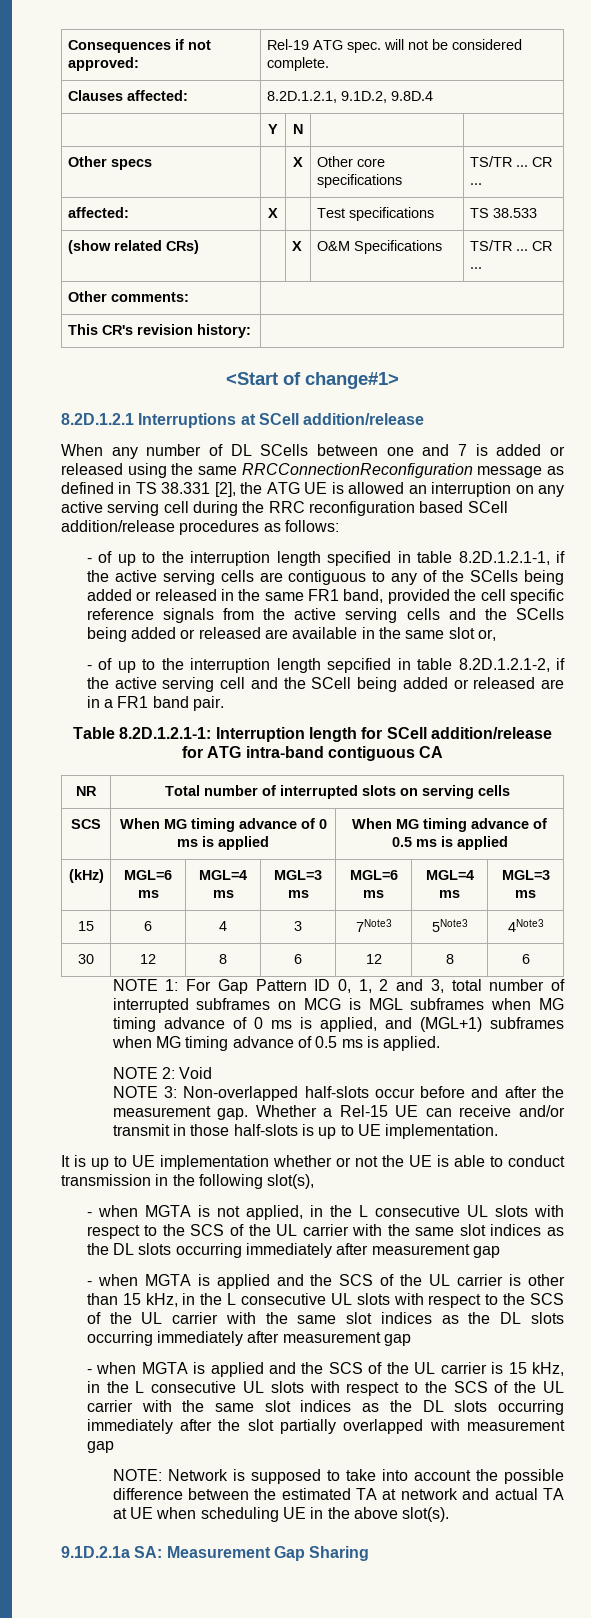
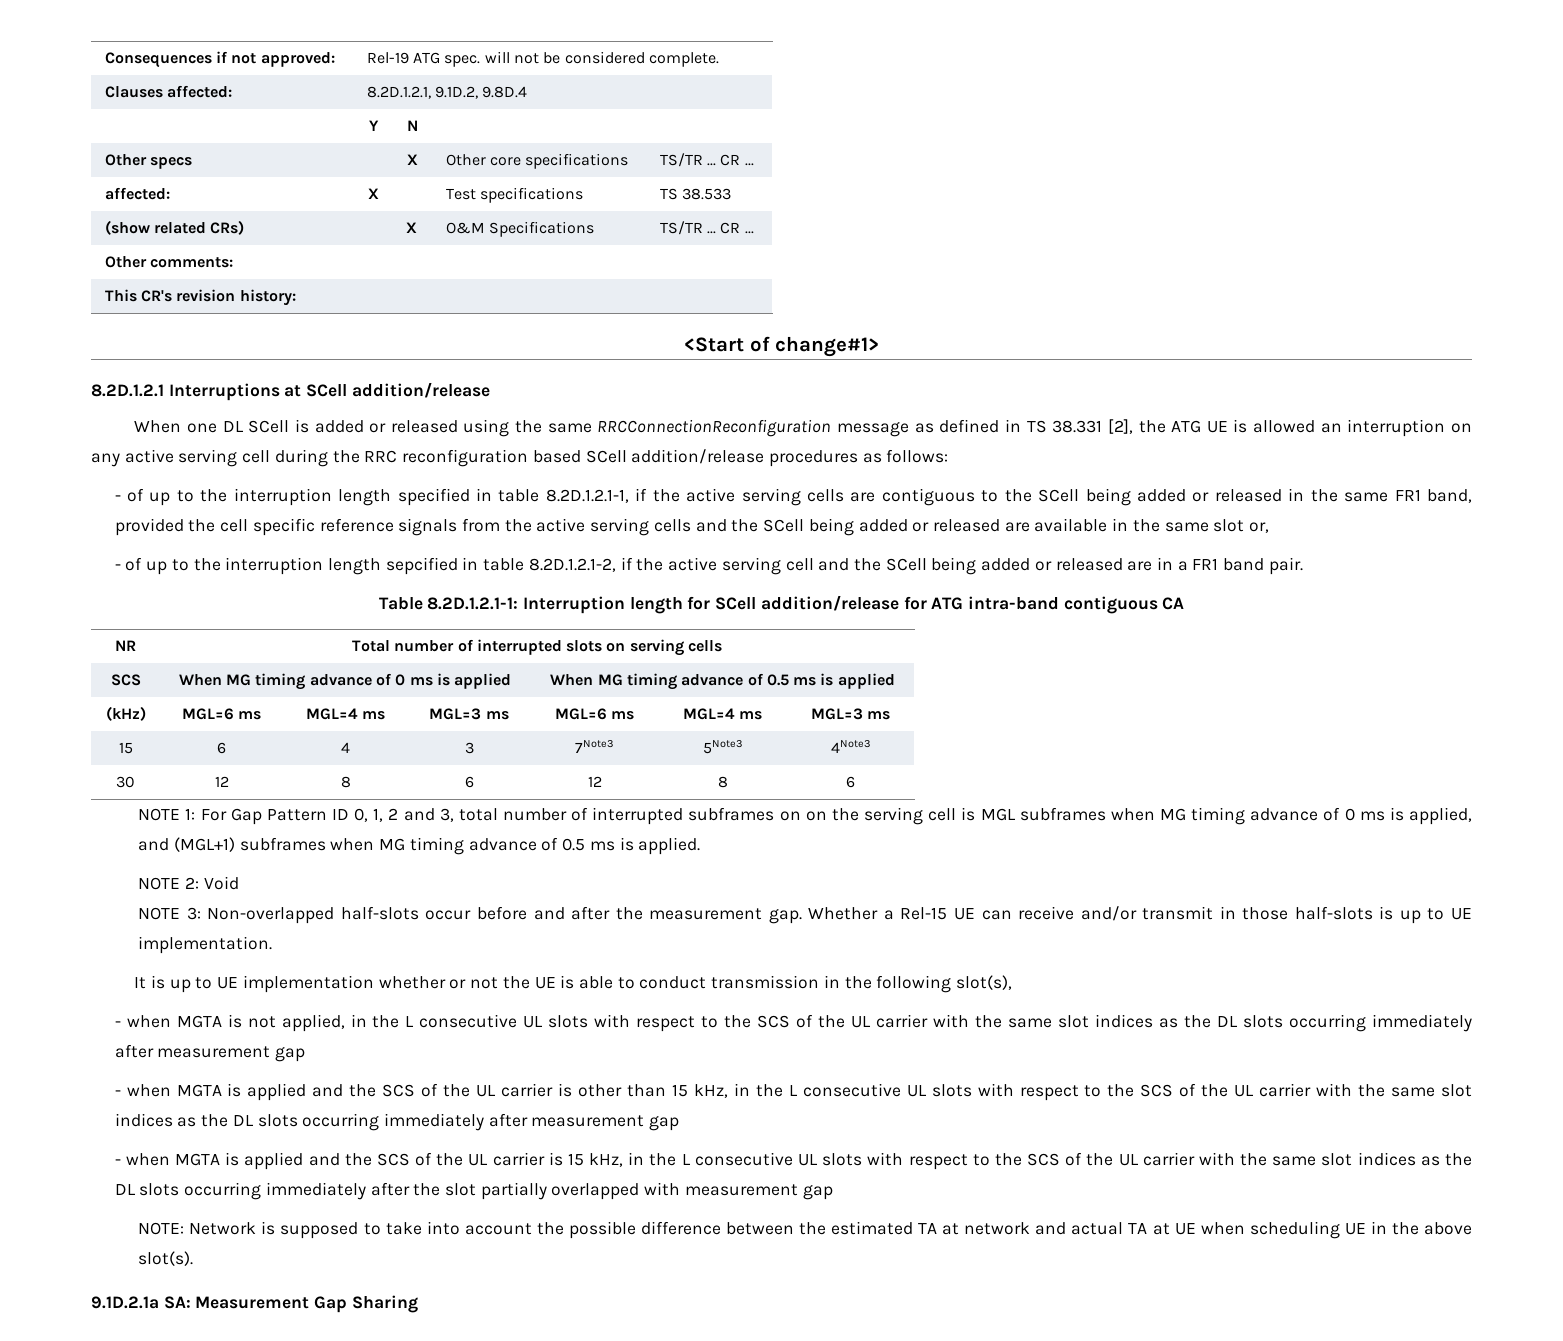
[111,444,468,459] any number of DL SCells between one and 7 -> [186,420,290,433] one DL SCell
[391,570,519,585] any of the SCells -> [1004,489,1080,502] the SCell
[516,608,564,620] SCells -> [763,519,805,532] SCell
[304,998,342,1010] MCG -> [805,807,957,825] on the serving cell

